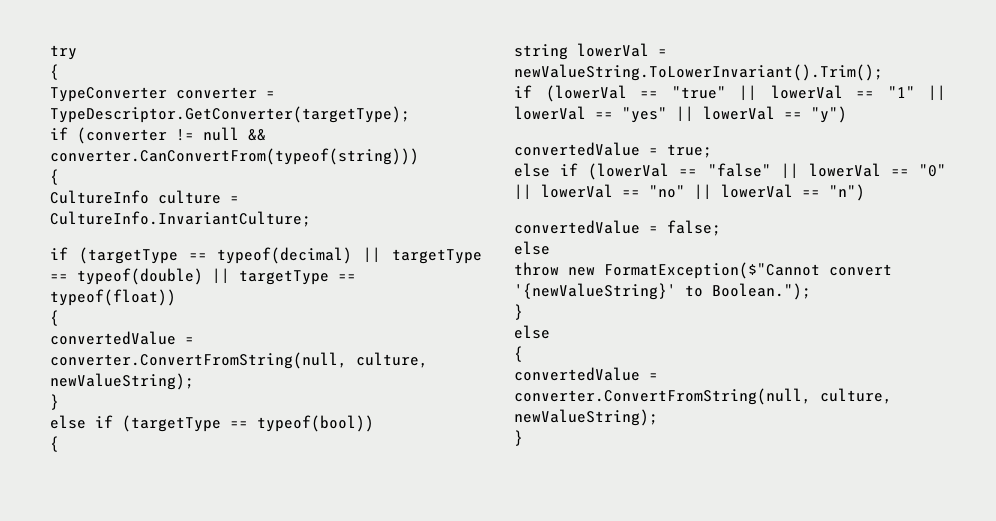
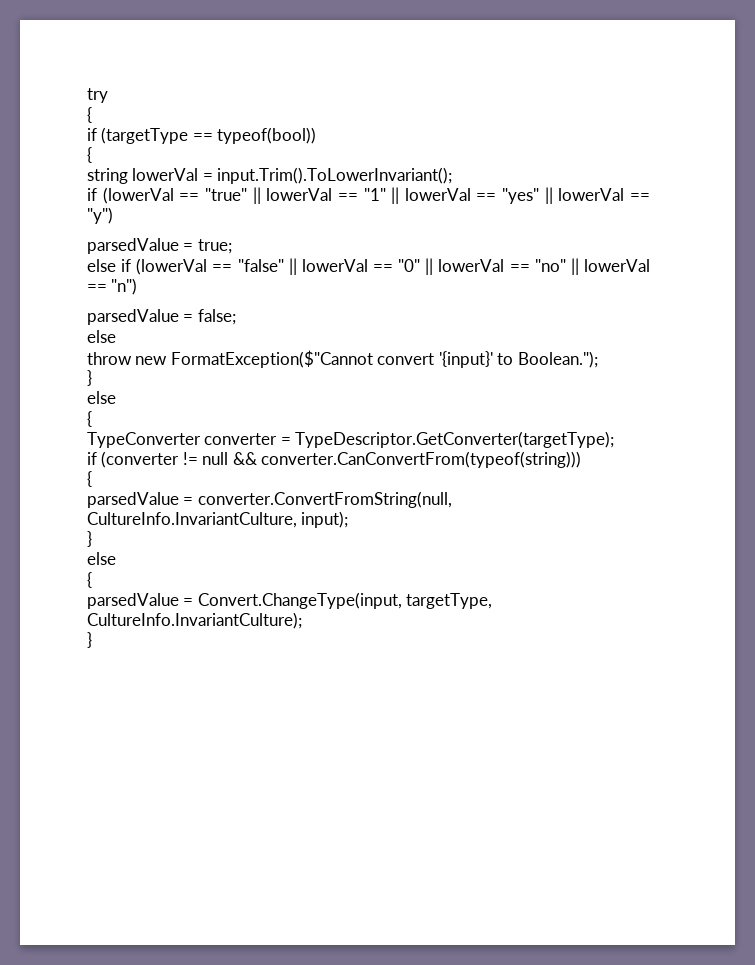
[50,87,275,102] [50,106,410,123] [50,127,266,144] [50,148,419,165] [50,169,59,185] [50,190,239,204] [50,211,311,227] [50,247,482,264] [50,268,356,285] [50,289,176,306] [50,310,59,326] [50,331,194,345] [50,352,428,369] [50,373,194,390] [50,394,59,410] [50,415,86,429] TypeConverter converter = TypeDescriptor.GetConverter(targetType); // if (converter != null && converter.CanConvertFrom(typeof(string))) // { // CultureInfo culture = CultureInfo.InvariantCulture; // if (targetType == typeof(decimal) || targetType == typeof(double) || targetType == typeof(float)) // { // convertedValue = converter.ConvertFromString(null, culture, newValueString); // } // else -> (92, 115) none
[514,64,883,81] newValueString.ToLowerInvariant().Trim(); -> [217,167,453,184] input.Trim().ToLowerInvariant();
[514,142,640,156] convertedValue -> [87,238,179,254] parsedValue
[514,220,640,234] convertedValue -> [87,309,179,325] parsedValue
[514,283,676,300] '{newValueString}' -> [438,351,493,368] '{input}'
[514,367,658,381] [514,388,892,405] [514,409,658,426] convertedValue = converter.ConvertFromString(null, culture, newValueString); -> [87,431,615,448] [87,451,582,468] [87,471,92,487] [87,491,452,508] [87,511,349,528] [87,531,92,547] [87,552,116,565] [87,572,92,588] [87,592,493,609] [87,612,302,629] TypeConverter converter = TypeDescriptor.GetConverter(targetType); // if (converter != null && converter.CanConvertFrom(typeof(string))) // { // parsedValue = converter.ConvertFromString(null, CultureInfo.InvariantCulture, input); // } // else // { // parsedValue = Convert.ChangeType(input, targetType, CultureInfo.InvariantCulture);

